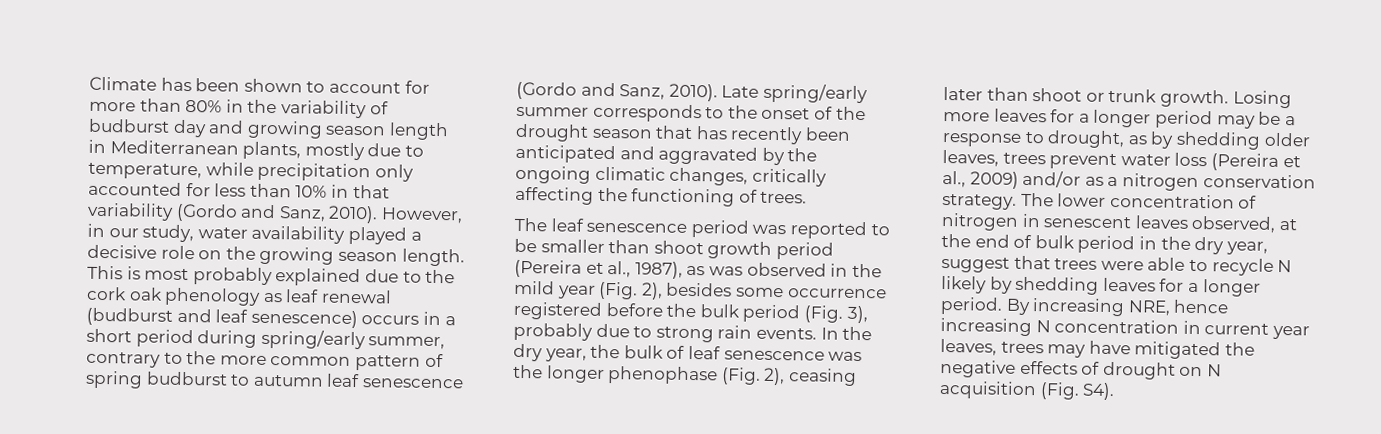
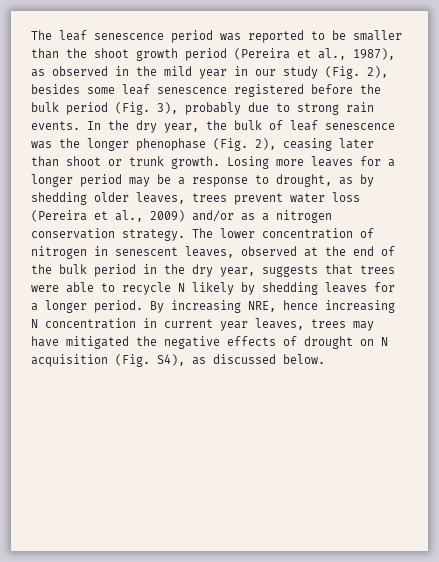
[89,76,430,94] [89,98,389,119] [88,118,449,141] [88,139,424,161] [88,162,414,182] [88,181,390,199] [87,202,463,224] [87,223,422,245] [87,244,465,267] [87,265,456,287] [86,286,392,306] [86,307,456,329] [86,328,446,350] [86,351,444,371] [85,370,464,389] [516,81,868,104] [516,103,866,123] [515,123,851,145] [515,144,818,166] [515,165,827,187] [515,186,808,207] Climate has been shown to account for more than 80% in the variability of budburst day and growing season length in Mediterranean plants, mostly due to temperature, while precipitation only accounted for less than 10% in that variability (Gordo and Sanz, 2010). However, in our study, water availability played a decisive role on the growing season length. This is most probably explained due to the cork oak phenology as leaf renewal (budburst and leaf senescence) occurs in a short period during spring/early summer, contrary to the more common pattern of spring budburst to autumn leaf senescence (Gordo and Sanz, 2010). Late spring/early summer corresponds to the onset of the drought season that has recently been anticipated and aggravated by the ongoing climatic changes, critically affecting the functioning of trees. // -> (31, 35) none
(651, 247) none -> [66,48,87,58] the
[708,266,743,276] was -> (45, 73) none
(596, 292) none -> [234,66,318,79] in our study
[787,288,887,299] occurrence -> [122,84,227,95] leaf senescence
[1134,215,1277,233] leaves observed, -> [185,246,297,258] leaves, observed
(1033, 241) none -> [31,264,52,274] the
[941,256,1010,273] suggest -> [262,265,318,277] suggests
[1082,382,1116,401] S4). -> [157,354,325,366] S4), as discussed below.

